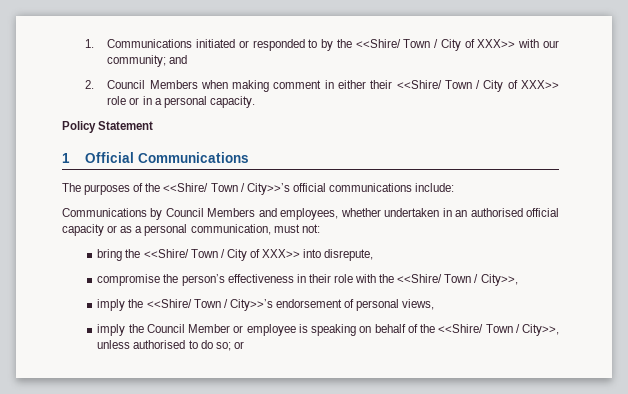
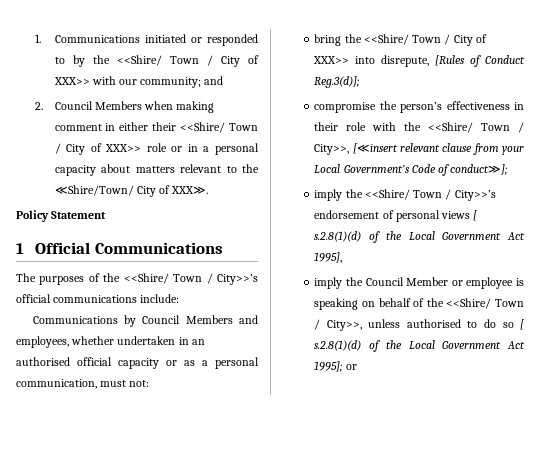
[209,96,255,108] capacity. -> [54,164,259,176] [54,185,209,197] capacity about matters relevant to the ≪Shire/Town/ City of XXX≫.
(374, 255) none -> [435,55,525,67] [314,76,360,88] [Rules of Conduct Reg.3(d)];
(518, 280) none -> [352,143,524,155] [314,164,508,176] [≪insert relevant clause from your Local Government’s Code of conduct≫];
[402,299,435,310] views, -> [441,210,479,221] [314,231,525,243] [314,252,343,263] views [ s.2.8(1)(d) of the Local Government Act 1995],
[215,342,231,351] so; -> [502,319,525,330] [314,340,525,352] [314,361,343,372] so [ s.2.8(1)(d) of the Local Government Act 1995];

